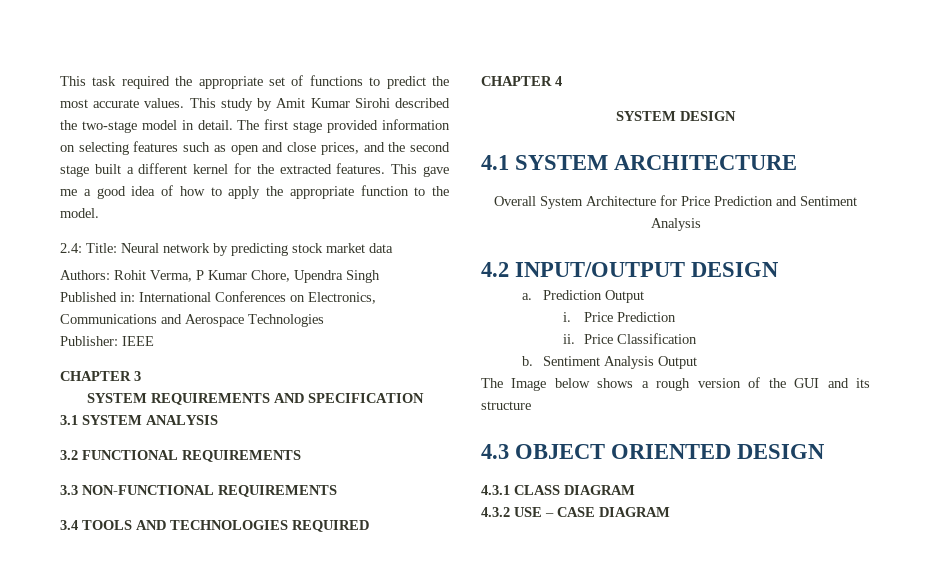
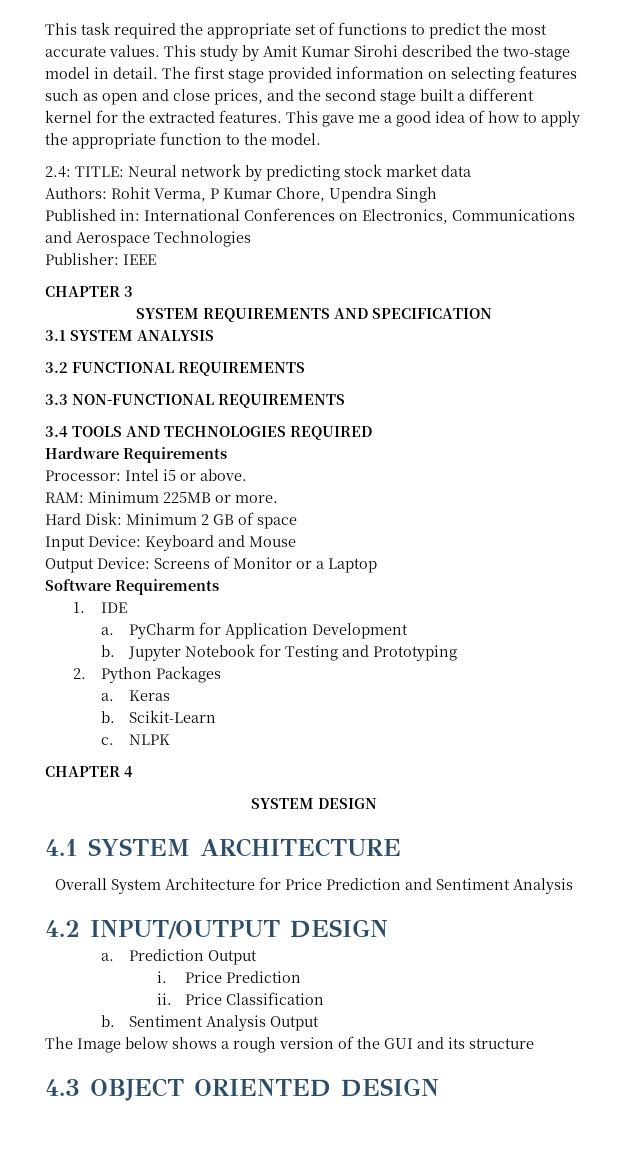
[86,243,117,253] Title: -> [75,166,124,177] TITLE:
(369, 526) none -> [45,447,227,463] [45,469,247,481] [45,491,278,503] [45,512,297,529] [45,535,296,551] [45,556,377,573] [45,579,219,595] [72,602,127,613] [100,622,408,639] [100,644,457,661] [72,666,221,683] [100,690,170,701] [100,710,216,723] [100,734,170,745] // Hardware Requirements // Processor: Intel i5 or above. // RAM: Minimum 225MB or more. // Hard Disk: Minimum 2 GB of space // Input Device: Keyboard and Mouse // Output Device: Screens of Monitor or a Laptop // Software Requirements // 1. IDE // a. PyCharm for Application Development // b. Jupyter Notebook for Testing and Prototyping // 2. Python Packages // a. Keras // b. Scikit-Learn // c. NLPK
[481,485,635,495] [481,507,670,517] // 4.3.1 CLASS DIAGRAM // 4.3.2 USE – CASE DIAGRAM -> (439, 1087) none

